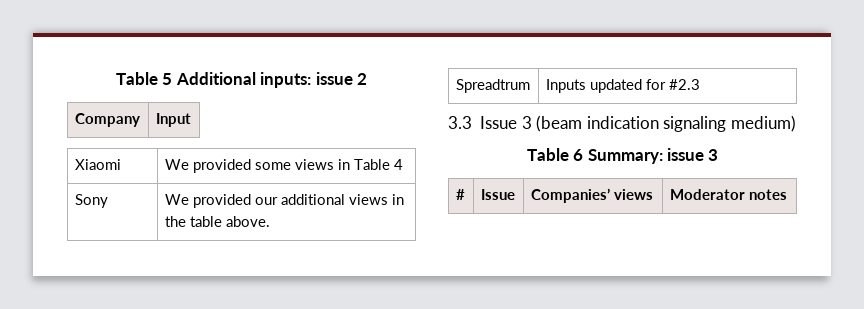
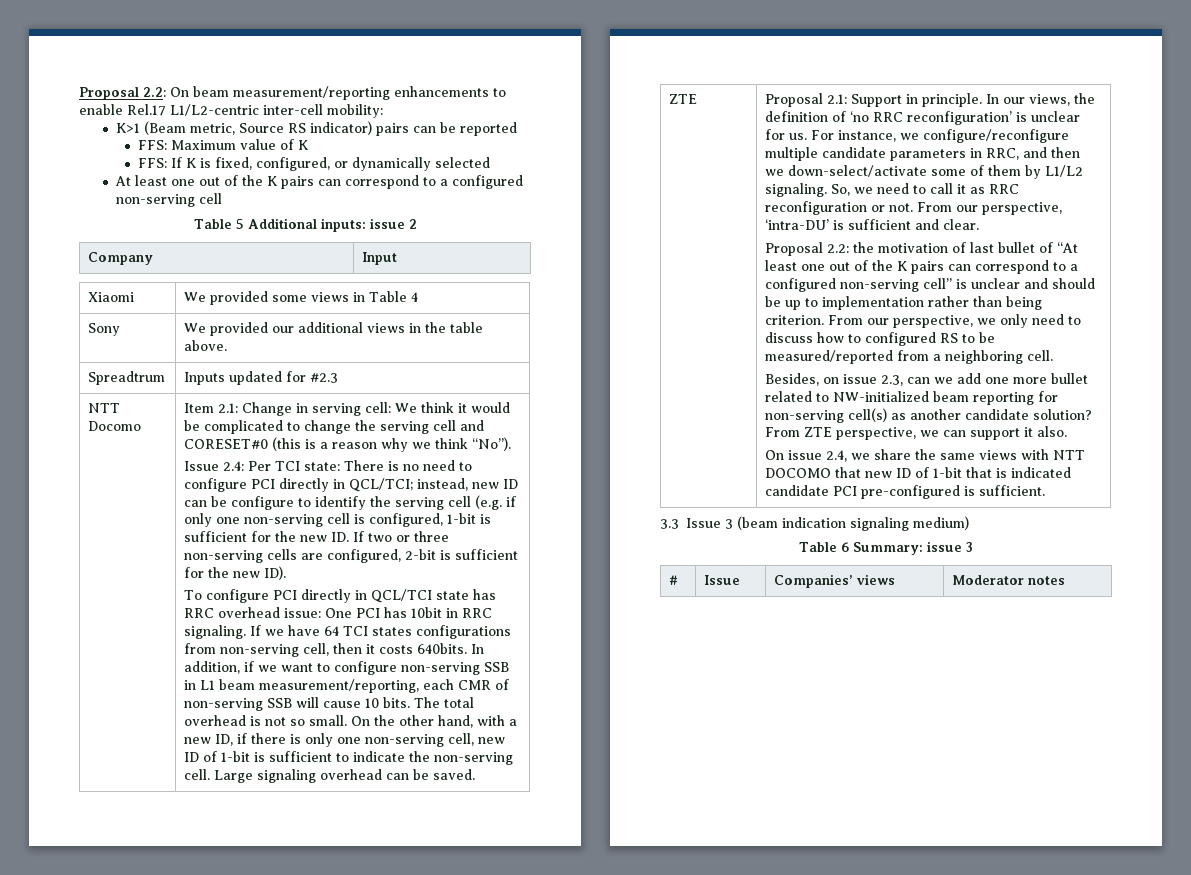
(115, 78) none -> [79,86,506,100] [79,104,383,118] [116,121,518,136] [137,139,309,150] [137,157,490,171] [115,175,524,189] [116,193,223,207] Proposal 2.2: On beam measurement/reporting enhancements to enable Rel.17 L1/L2-centric inter-cell mobility: // K>1 (Beam metric, Source RS indicator) pairs can be reported // FFS: Maximum value of K // FFS: If K is fixed, configured, or dynamically selected // At least one out of the K pairs can correspond to a configured non-serving cell //
(700, 84) none -> [88,403,121,413] [88,421,142,431] [184,402,511,416] [184,420,485,434] [184,437,512,452] [184,460,473,471] [184,478,519,492] [184,495,517,510] [184,513,492,527] [184,531,450,542] [184,549,519,563] [184,566,287,580] [184,589,497,603] [184,607,493,618] [184,625,512,639] [184,643,485,657] [184,661,510,675] [184,679,510,693] [184,697,475,711] [184,715,518,728] [184,733,506,747] [184,751,514,765] [184,769,476,783] [669,94,698,104] [765,93,1096,107] [765,111,1081,125] [765,129,1070,143] [765,147,1081,161] [765,165,1084,179] [765,183,1020,197] [765,201,1063,215] [765,219,980,230] [765,242,1079,256] [765,260,1079,274] [765,278,1096,292] [765,296,1043,310] [765,314,1082,328] [765,332,996,346] [765,350,1054,364] [765,373,1089,386] [765,391,1059,405] [765,408,1093,423] [765,426,1068,440] [765,449,1086,462] [765,467,1072,478] [765,485,1046,499] // NTT Docomo | Item 2.1: Change in serving cell: We think it would be complicated to change the serving cell and CORESET#0 (this is a reason why we think “No”). // Issue 2.4: Per TCI state: There is no need to configure PCI directly in QCL/TCI; instead, new ID can be configure to identify the serving cell (e.g. if only one non-serving cell is configured, 1-bit is sufficient for the new ID. If two or three non-serving cells are configured, 2-bit is sufficient for the new ID). // To configure PCI directly in QCL/TCI state has RRC overhead issue: One PCI has 10bit in RRC signaling. If we have 64 TCI states configurations from non-serving cell, then it costs 640bits. In addition, if we want to configure non-serving SSB in L1 beam measurement/reporting, each CMR of non-serving SSB will cause 10 bits. The total overhead is not so small. On the other hand, with a new ID, if there is only one non-serving cell, new ID of 1-bit is sufficient to indicate the non-serving cell. Large signaling overhead can be saved. // ZTE | Proposal 2.1: Support in principle. In our views, the definition of ‘no RRC reconfiguration’ is unclear for us. For instance, we configure/reconfigure multiple candidate parameters in RRC, and then we down-select/activate some of them by L1/L2 signaling. So, we need to call it as RRC reconfiguration or not. From our perspective, ‘intra-DU’ is sufficient and clear. // Proposal 2.2: the motivation of last bullet of “At least one out of the K pairs can correspond to a configured non-serving cell” is unclear and should be up to implementation rather than being criterion. From our perspective, we only need to discuss how to configured RS to be measured/reported from a neighboring cell. // Besides, on issue 2.3, can we add one more bullet related to NW-initialized beam reporting for non-serving cell(s) as another candidate solution? From ZTE perspective, we can support it also. // On issue 2.4, we share the same views with NTT DOCOMO that new ID of 1-bit that is indicated candidate PCI pre-configured is sufficient.

